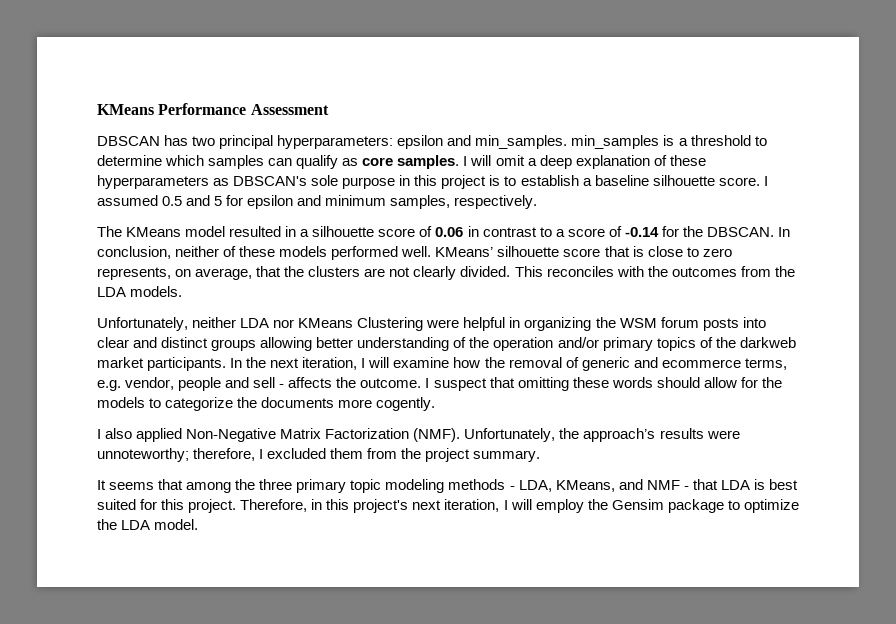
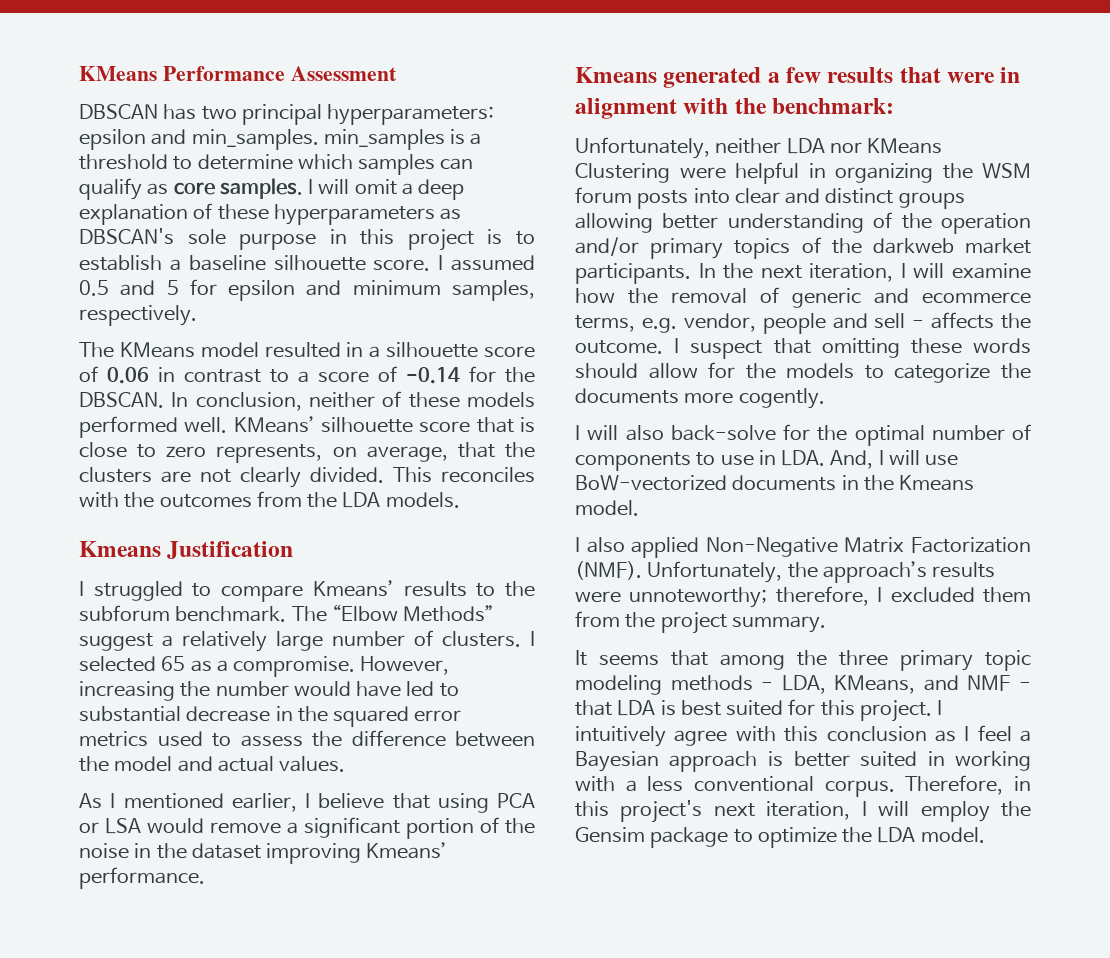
(183, 291) none -> [79,541,294,559] [79,580,535,602] [79,604,495,622] [79,630,535,652] [79,656,450,677] [79,681,459,701] [79,706,462,727] [79,730,535,747] [79,756,346,772] [79,793,535,813] [79,817,535,839] [79,842,448,864] [79,867,205,889] [575,67,1021,88] [575,98,895,119] // Kmeans Justification // I struggled to compare Kmeans’ results to the subforum benchmark. The “Elbow Methods” suggest a relatively large number of clusters. I selected 65 as a compromise. However, increasing the number would have led to substantial decrease in the squared error metrics used to assess the difference between the model and actual values. // As I mentioned earlier, I believe that using PCA or LSA would remove a significant portion of the noise in the dataset improving Kmeans’ performance. // Kmeans generated a few results that were in alignment with the benchmark:
(436, 404) none -> [575,424,1031,446] [575,450,959,471] [575,475,975,491] [575,500,639,516] // I will also back-solve for the optimal number of components to use in LDA. And, I will use BoW-vectorized documents in the Kmeans model.
(237, 506) none -> [937,700,943,715] [575,725,1031,747] [575,751,1031,772] [575,776,895,797] I intuitively agree with this conclusion as I feel a Bayesian approach is better suited in working with a less conventional corpus.

